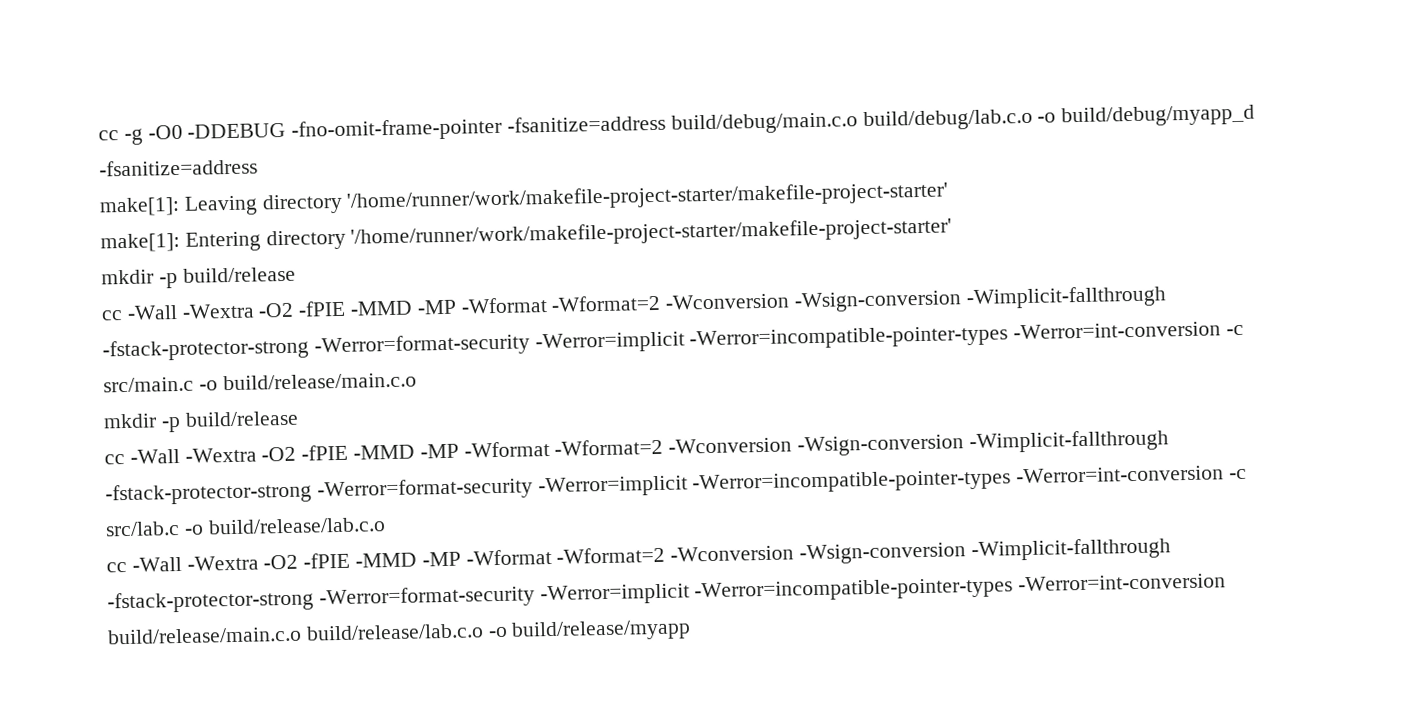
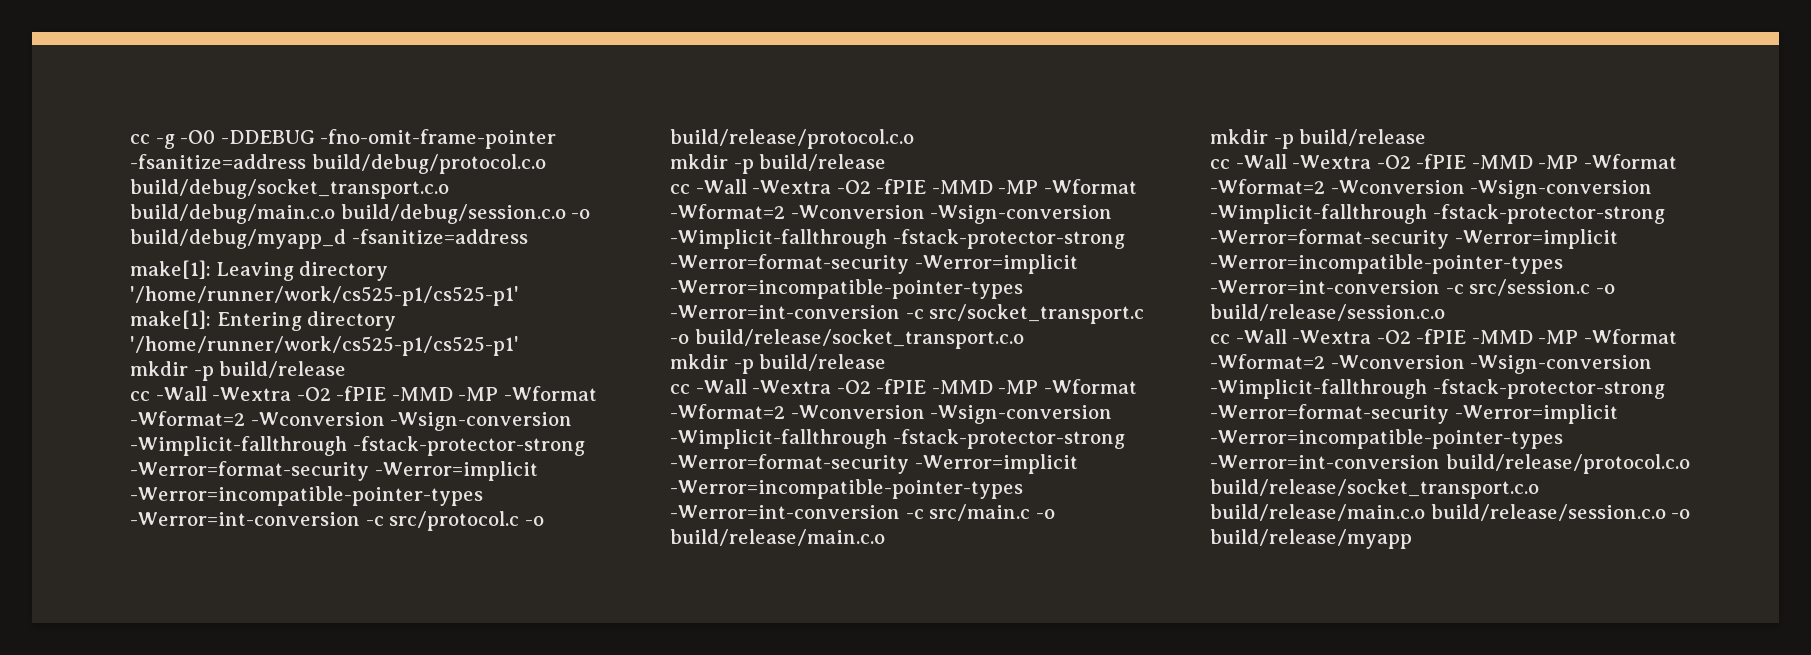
[670,108,1033,135] build/debug/main.c.o build/debug/lab.c.o -> [311,154,546,174] [130,179,449,199] [130,204,566,224] build/debug/protocol.c.o build/debug/socket_transport.c.o build/debug/main.c.o build/debug/session.c.o
[346,181,950,213] '/home/runner/work/makefile-project-starter/makefile-project-starter' -> [130,286,519,306] '/home/runner/work/cs525-p1/cs525-p1'
[350,217,953,249] '/home/runner/work/makefile-project-starter/makefile-project-starter' -> [130,336,519,356] [130,361,347,381] [130,386,597,401] [130,411,573,431] [130,436,585,456] [130,461,538,481] [130,486,483,506] [130,511,544,531] [670,129,914,149] [670,154,887,174] [670,179,1137,194] [670,204,1113,224] [670,229,1125,249] [670,254,1078,274] [670,279,1023,299] [670,304,1145,324] [670,329,1024,349] '/home/runner/work/cs525-p1/cs525-p1' // mkdir -p build/release // cc -Wall -Wextra -O2 -fPIE -MMD -MP -Wformat -Wformat=2 -Wconversion -Wsign-conversion -Wimplicit-fallthrough -fstack-protector-strong -Werror=format-security -Werror=implicit -Werror=incompatible-pointer-types -Werror=int-conversion -c src/protocol.c -o build/release/protocol.c.o // mkdir -p build/release // cc -Wall -Wextra -O2 -fPIE -MMD -MP -Wformat -Wformat=2 -Wconversion -Wsign-conversion -Wimplicit-fallthrough -fstack-protector-strong -Werror=format-security -Werror=implicit -Werror=incompatible-pointer-types -Werror=int-conversion -c src/socket_transport.c -o build/release/socket_transport.c.o
[105,517,386,537] src/lab.c -o build/release/lab.c.o -> [1469,279,1615,296] [1210,304,1445,321] src/session.c -o build/release/session.c.o
[107,623,484,645] build/release/main.c.o build/release/lab.c.o -> [1445,454,1690,474] [1210,479,1539,499] [1210,504,1666,521] build/release/protocol.c.o build/release/socket_transport.c.o build/release/main.c.o build/release/session.c.o

